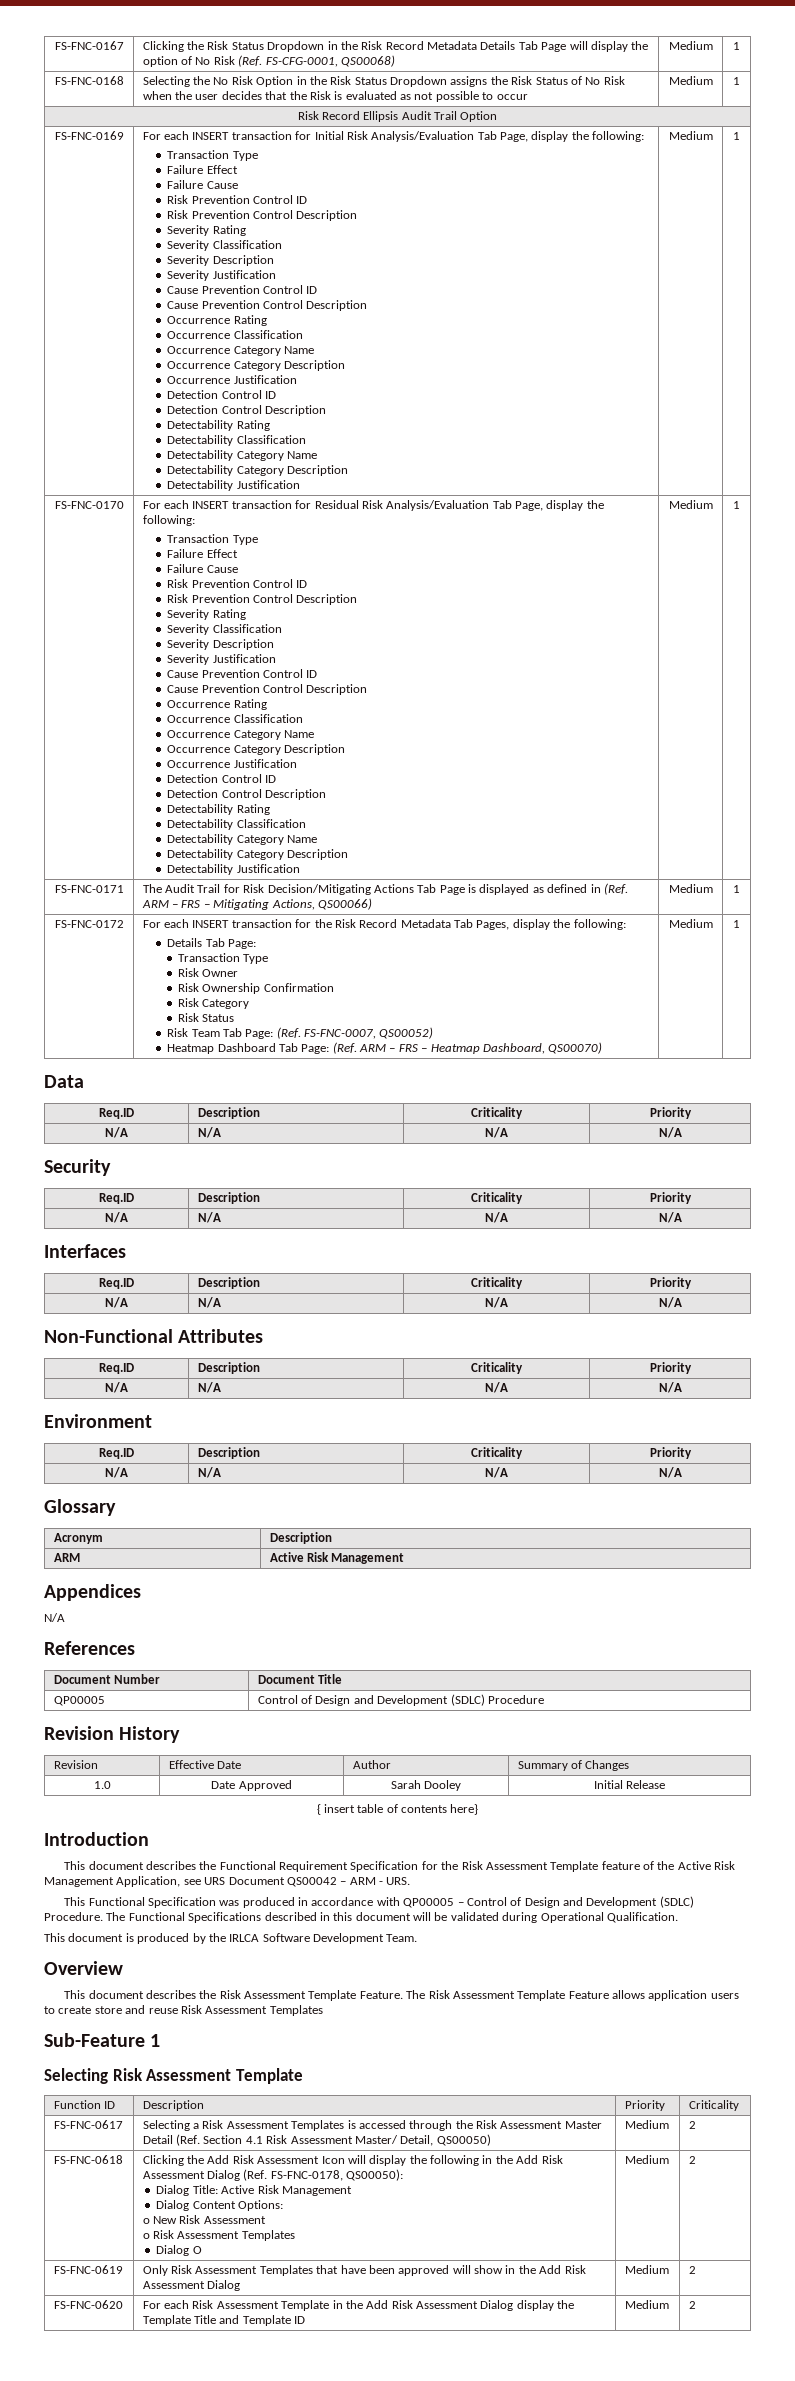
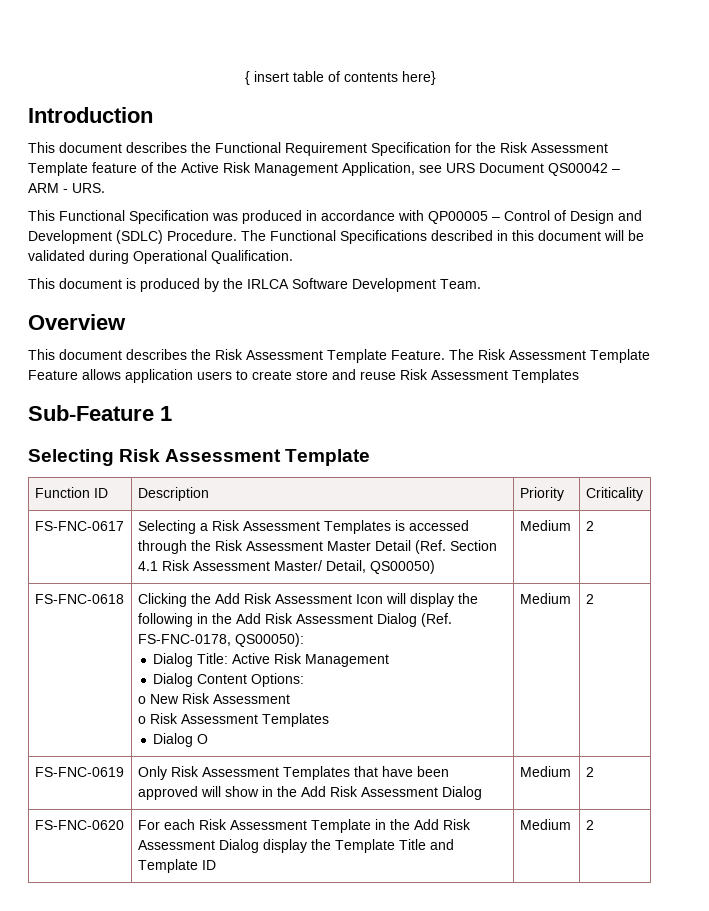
[54,41,124,50] [142,41,649,52] [142,55,395,67] [668,41,713,50] [733,42,740,50] [54,76,124,85] [142,76,625,87] [142,91,528,102] [668,76,713,85] [733,77,740,85] [297,111,498,122] [54,131,124,140] [142,131,645,142] [167,150,258,161] [167,165,238,174] [167,180,238,189] [167,195,308,204] [167,210,358,221] [167,225,246,236] [167,240,282,251] [167,255,274,266] [167,270,276,281] [167,285,318,294] [167,300,368,311] [167,315,267,326] [167,330,303,339] [167,346,314,356] [167,360,345,371] [167,375,297,384] [167,390,276,399] [167,405,326,416] [167,420,270,431] [167,435,306,446] [167,450,317,461] [167,465,348,476] [167,480,300,491] [668,131,713,140] [733,132,740,140] [54,501,124,509] [142,500,604,511] [142,515,195,526] [167,534,258,545] [167,549,238,558] [167,564,238,573] [167,579,308,588] [167,594,358,605] [167,609,246,620] [167,624,282,635] [167,639,274,650] [167,654,276,665] [167,669,318,678] [167,684,368,695] [167,699,267,710] [167,714,303,723] [167,730,314,740] [167,744,345,755] [167,759,297,768] [167,774,276,783] [167,789,326,800] [167,804,270,815] [167,819,306,830] [167,834,317,845] [167,849,348,860] [167,864,300,875] [668,500,713,509] [733,501,740,509] [54,885,124,893] [142,883,628,895] [141,898,372,910] [668,884,713,893] [733,885,740,893] [54,920,124,928] [142,919,626,930] [167,938,256,949] [177,953,269,964] [177,968,239,977] [177,983,334,994] [177,998,250,1009] [177,1013,235,1022] [167,1027,434,1039] [167,1042,603,1054] [668,919,713,928] [733,920,740,928] [44,1075,84,1088] [99,1108,134,1119] [197,1107,260,1119] [471,1107,523,1119] [649,1107,692,1119] [105,1127,128,1138] [197,1127,221,1138] [485,1127,508,1138] [658,1127,682,1138] [44,1159,111,1176] [99,1193,134,1204] [197,1192,260,1204] [471,1192,523,1204] [649,1192,692,1204] [105,1212,128,1223] [197,1212,221,1223] [485,1212,508,1223] [658,1212,682,1223] [44,1244,126,1258] [99,1278,134,1289] [197,1277,260,1289] [471,1277,523,1289] [649,1277,692,1289] [105,1297,128,1308] [197,1297,221,1308] [485,1297,508,1308] [658,1297,682,1308] [44,1329,264,1343] [99,1363,134,1374] [197,1362,260,1374] [471,1362,523,1374] [649,1362,692,1374] [105,1382,128,1393] [197,1382,221,1393] [485,1382,508,1393] [658,1382,682,1393] [44,1414,152,1428] [99,1448,134,1459] [197,1447,260,1459] [471,1447,523,1459] [649,1447,692,1459] [105,1467,128,1478] [197,1467,221,1478] [485,1467,508,1478] [658,1467,682,1478] [44,1499,116,1516] [53,1533,103,1544] [269,1532,332,1544] [53,1553,80,1562] [269,1552,405,1564] [44,1584,141,1601] [44,1613,65,1622] [44,1641,135,1655] [53,1674,161,1684] [257,1674,343,1684] [53,1696,105,1706] [257,1694,544,1706] [44,1726,181,1743] [53,1760,98,1769] [168,1760,242,1769] [352,1760,391,1769] [517,1760,630,1771] [93,1781,111,1789] [211,1780,292,1791] [390,1780,462,1791] [593,1780,666,1789] FS-FNC-0167 | Clicking the Risk Status Dropdown in the Risk Record Metadata Details Tab Page will display the option of No Risk (Ref. FS-CFG-0001, QS00068) | Medium | 1 // FS-FNC-0168 | Selecting the No Risk Option in the Risk Status Dropdown assigns the Risk Status of No Risk when the user decides that the Risk is evaluated as not possible to occur | Medium | 1 // Risk Record Ellipsis Audit Trail Option // FS-FNC-0169 | For each INSERT transaction for Initial Risk Analysis/Evaluation Tab Page, display the following: // Transaction Type // Failure Effect // Failure Cause // Risk Prevention Control ID // Risk Prevention Control Description // Severity Rating // Severity Classification // Severity Description // Severity Justification // Cause Prevention Control ID // Cause Prevention Control Description // Occurrence Rating // Occurrence Classification // Occurrence Category Name // Occurrence Category Description // Occurrence Justification // Detection Control ID // Detection Control Description // Detectability Rating // Detectability Classification // Detectability Category Name // Detectability Category Description // Detectability Justification | Medium | 1 // FS-FNC-0170 | For each INSERT transaction for Residual Risk Analysis/Evaluation Tab Page, display the following: // Transaction Type // Failure Effect // Failure Cause // Risk Prevention Control ID // Risk Prevention Control Description // Severity Rating // Severity Classification // Severity Description // Severity Justification // Cause Prevention Control ID // Cause Prevention Control Description // Occurrence Rating // Occurrence Classification // Occurrence Category Name // Occurrence Category Description // Occurrence Justification // Detection Control ID // Detection Control Description // Detectability Rating // Detectability Classification // Detectability Category Name // Detectability Category Description // Detectability Justification | Medium | 1 // FS-FNC-0171 | The Audit Trail for Risk Decision/Mitigating Actions Tab Page is displayed as defined in (Ref. ARM – FRS – Mitigating Actions, QS00066) | Medium | 1 // FS-FNC-0172 | For each INSERT transaction for the Risk Record Metadata Tab Pages, display the following: // Details Tab Page: // Transaction Type // Risk Owner // Risk Ownership Confirmation // Risk Category // Risk Status // Risk Team Tab Page: (Ref. FS-FNC-0007, QS00052) // Heatmap Dashboard Tab Page: (Ref. ARM – FRS – Heatmap Dashboard, QS00070) | Medium | 1 // Data // Req.ID | Description | Criticality | Priority // N/A | N/A | N/A | N/A // Security // Req.ID | Description | Criticality | Priority // N/A | N/A | N/A | N/A // Interfaces // Req.ID | Description | Criticality | Priority // N/A | N/A | N/A | N/A // Non-Functional Attributes // Req.ID | Description | Criticality | Priority // N/A | N/A | N/A | N/A // Environment // Req.ID | Description | Criticality | Priority // N/A | N/A | N/A | N/A // Glossary // Acronym | Description // ARM | Active Risk Management // Appendices // N/A // References // Document Number | Document Title // QP00005 | Control of Design and Development (SDLC) Procedure // Revision History // Revision | Effective Date | Author | Summary of Changes // 1.0 | Date Approved | Sarah Dooley | Initial Release // -> (244, 78) none

